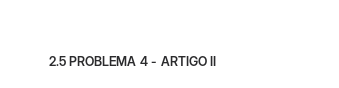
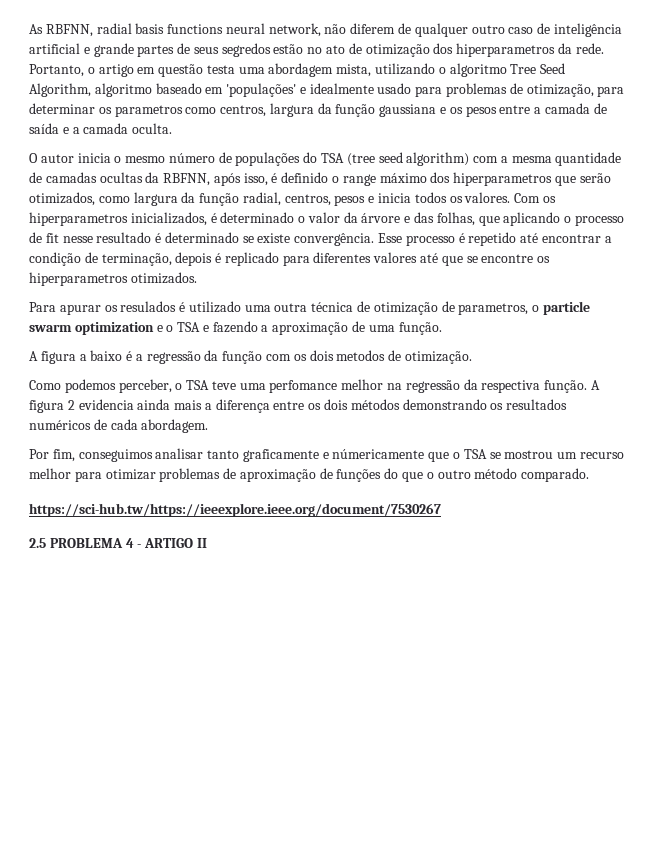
(49, 61) none -> [29,23,622,37] [29,43,604,57] [29,63,566,77] [29,83,625,97] [29,103,607,117] [29,123,173,134] [29,152,622,166] [29,172,611,186] [29,192,556,206] [29,212,624,226] [29,232,612,246] [29,252,551,266] [29,272,197,286] [29,301,590,315] [29,321,442,335] [29,350,472,364] [29,379,600,393] [29,399,568,413] [29,419,209,433] [29,448,624,462] [29,468,590,482] [29,503,441,517] As RBFNN, radial basis functions neural network, não diferem de qualquer outro caso de inteligência artificial e grande partes de seus segredos estão no ato de otimização dos hiperparametros da rede. Portanto, o artigo em questão testa uma abordagem mista, utilizando o algoritmo Tree Seed Algorithm, algoritmo baseado em 'populações' e idealmente usado para problemas de otimização, para determinar os parametros como centros, largura da função gaussiana e os pesos entre a camada de saída e a camada oculta. // O autor inicia o mesmo número de populações do TSA (tree seed algorithm) com a mesma quantidade de camadas ocultas da RBFNN, após isso, é definido o range máximo dos hiperparametros que serão otimizados, como largura da função radial, centros, pesos e inicia todos os valores. Com os hiperparametros inicializados, é determinado o valor da árvore e das folhas, que aplicando o processo de fit nesse resultado é determinado se existe convergência. Esse processo é repetido até encontrar a condição de terminação, depois é replicado para diferentes valores até que se encontre os hiperparametros otimizados. // Para apurar os resulados é utilizado uma outra técnica de otimização de parametros, o particle swarm optimization e o TSA e fazendo a aproximação de uma função. // A figura a baixo é a regressão da função com os dois metodos de otimização. // Como podemos perceber, o TSA teve uma perfomance melhor na regressão da respectiva função. A figura 2 evidencia ainda mais a diferença entre os dois métodos demonstrando os resultados numéricos de cada abordagem. // Por fim, conseguimos analisar tanto graficamente e númericamente que o TSA se mostrou um recurso melhor para otimizar problemas de aproximação de funções do que o outro método comparado. // https://sci-hub.tw/https://ieeexplore.ieee.org/document/7530267 //

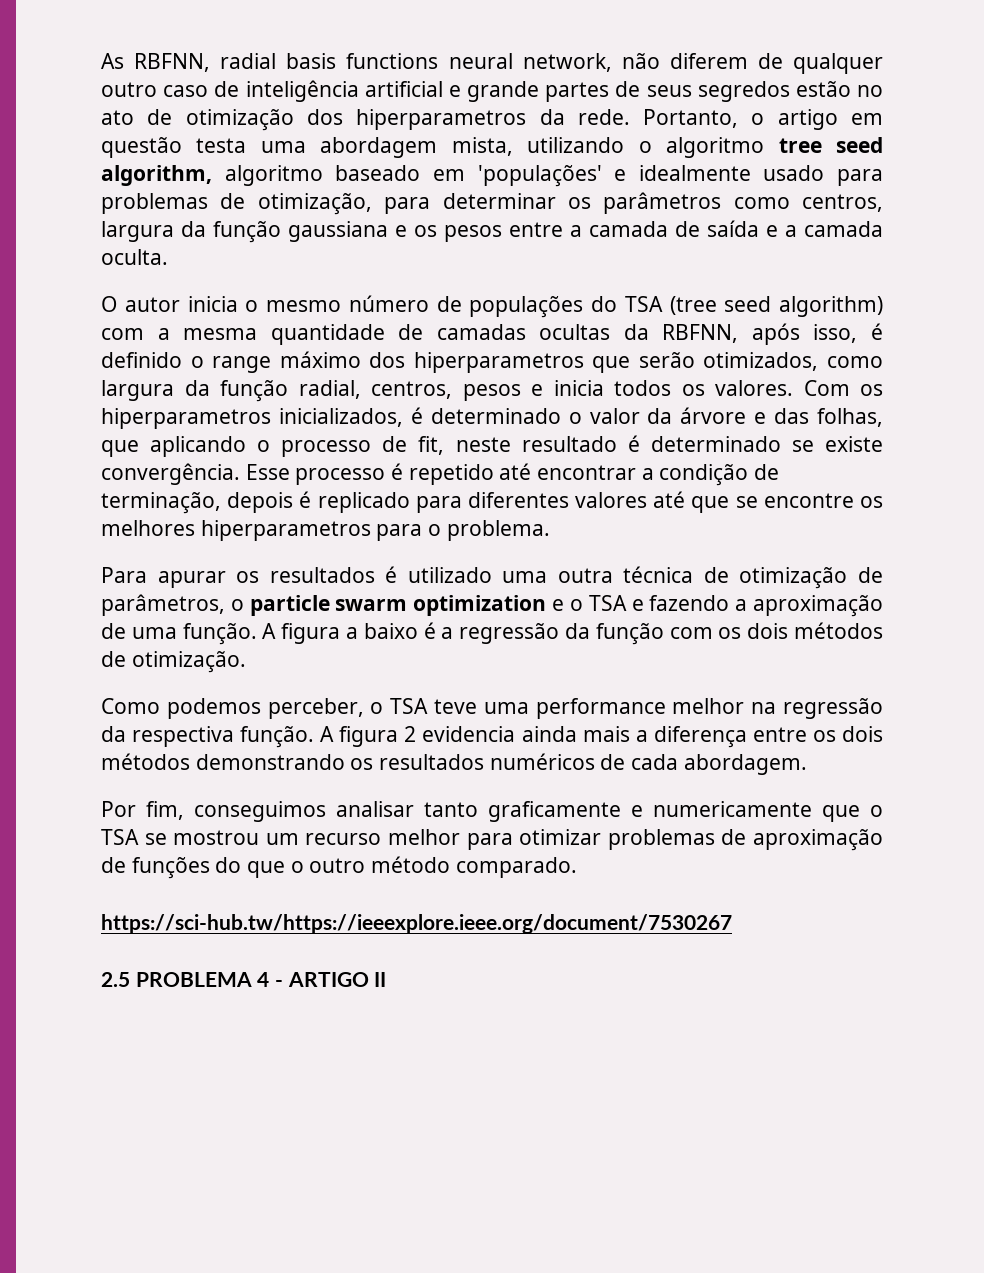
[510,63,566,74] [29,83,91,97] Tree Seed Algorithm, -> [778,137,884,153] [101,165,212,186] tree seed algorithm,
[114,105,183,117] parametros -> [603,192,722,214] parâmetros
[45,233,93,243] fit nesse -> [418,436,511,455] fit, neste
[29,272,197,286] hiperparametros otimizados. -> [101,520,550,541] melhores hiperparametros para o problema.
[120,301,177,312] resulados -> [269,567,375,583] resultados
[458,303,529,315] parametros, -> [101,594,225,616] parâmetros,
(442, 328) // -> (257, 634) none
[336,350,386,361] metodos -> [793,622,883,639] métodos
[269,380,338,393] perfomance -> [535,698,666,719] performance
[332,449,425,459] númericamente -> [653,801,812,817] numericamente

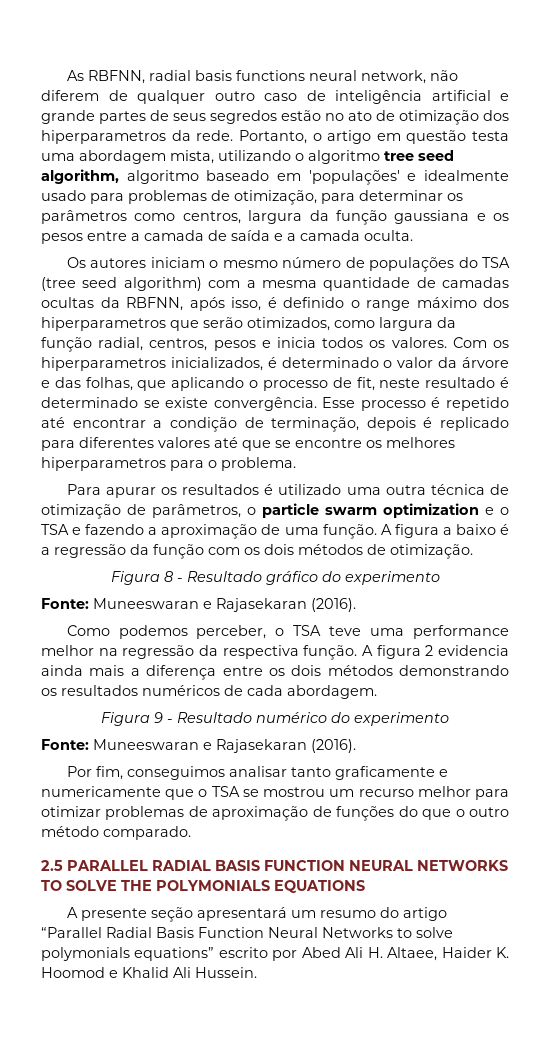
[101,296,238,312] O autor inicia -> [66,257,205,268] Os autores iniciam
(246, 662) none -> [110,571,440,585] [41,598,356,612] // Figura 8 - Resultado gráfico do experimento // Fonte: Muneeswaran e Rajasekaran (2016).
(807, 764) none -> [101,712,449,726] [41,739,356,753] // Figura 9 - Resultado numérico do experimento // Fonte: Muneeswaran e Rajasekaran (2016).
[101,914,732,934] [101,972,387,987] https://sci-hub.tw/https://ieeexplore.ieee.org/document/7530267 // 2.5 PROBLEMA 4 - ARTIGO II -> [41,860,508,871] [41,880,365,893] [66,907,447,922] [41,927,453,938] [41,947,510,961] [41,967,257,978] 2.5 PARALLEL RADIAL BASIS FUNCTION NEURAL NETWORKS TO SOLVE THE POLYMONIALS EQUATIONS // A presente seção apresentará um resumo do artigo “Parallel Radial Basis Function Neural Networks to solve polymonials equations” escrito por Abed Ali H. Altaee, Haider K. Hoomod e Khalid Ali Hussein.

